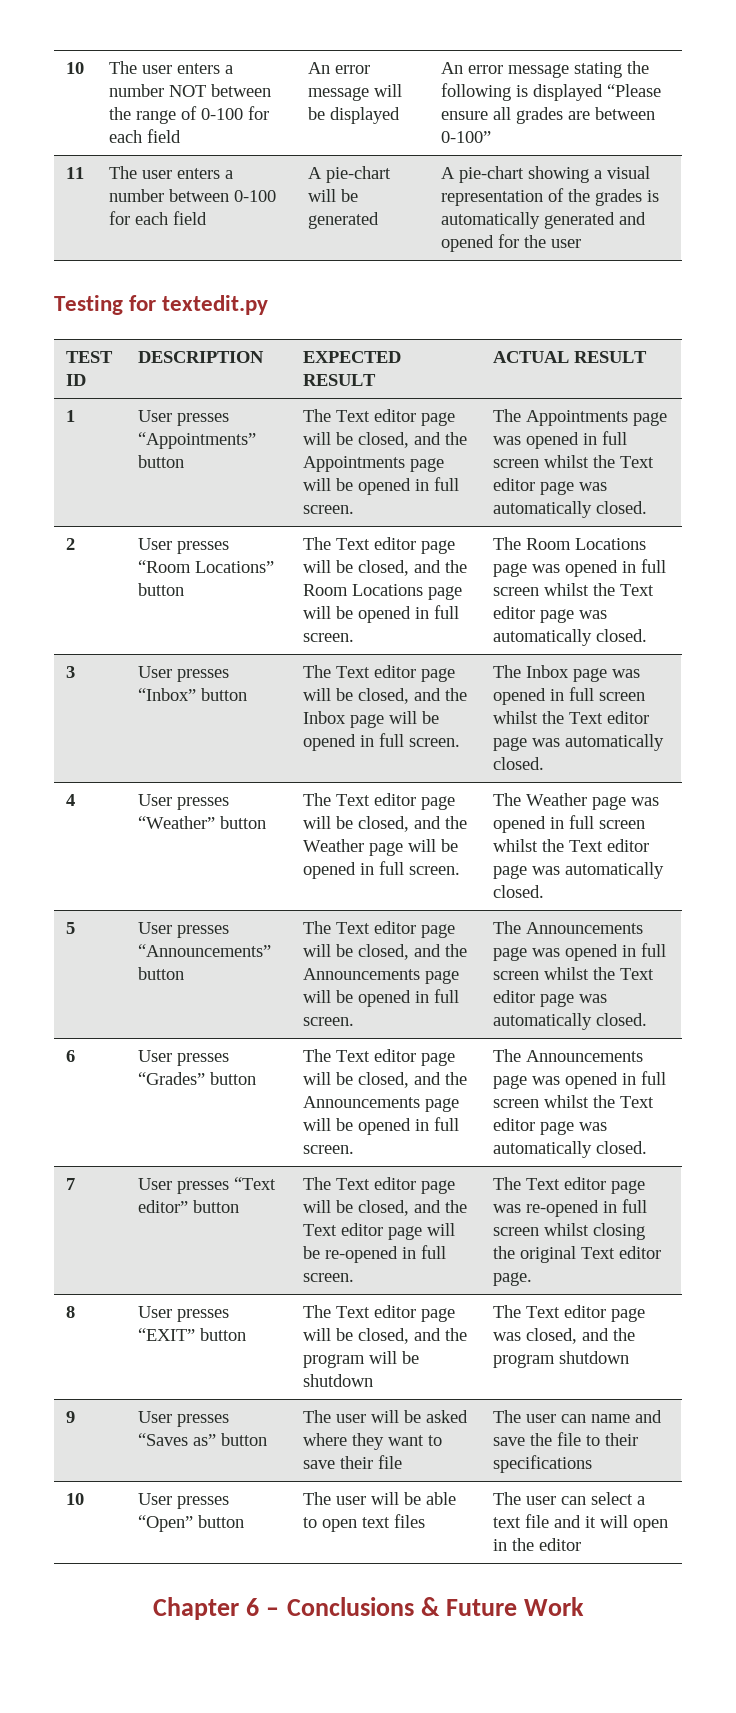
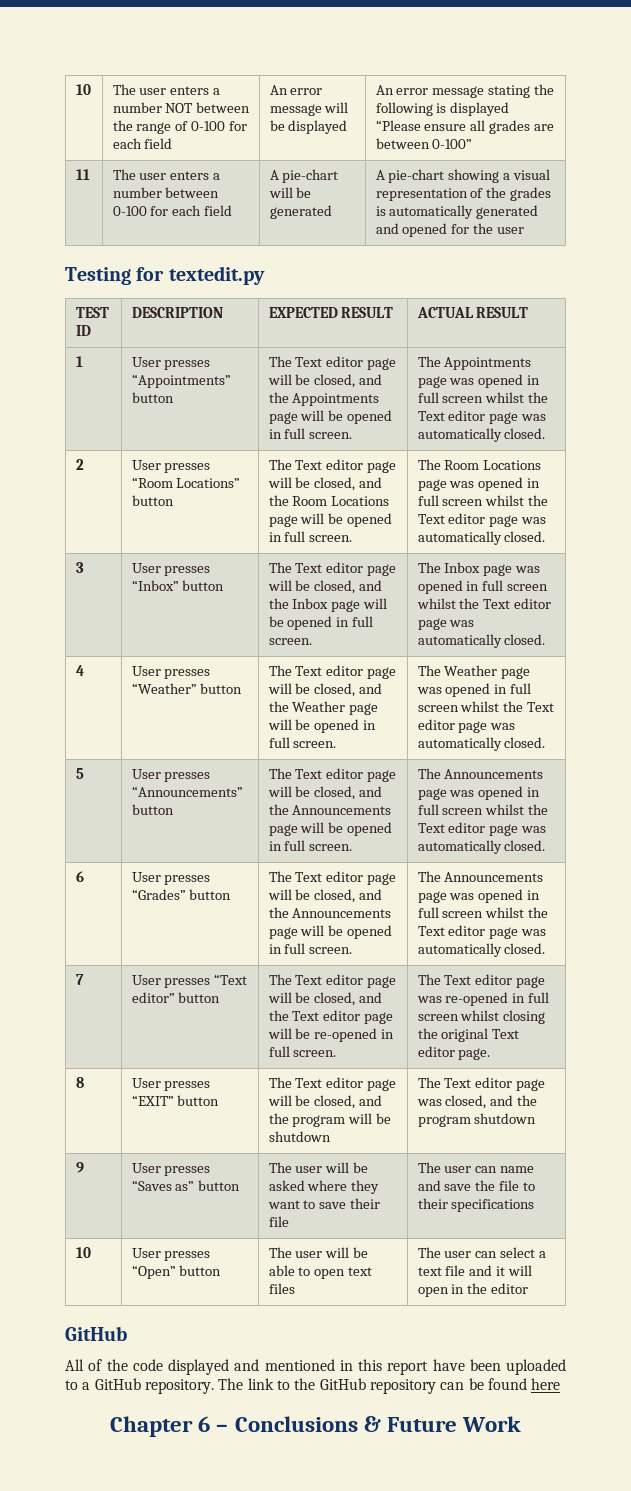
(582, 1544) none -> [65,1326,127,1341] [65,1359,566,1375] [65,1378,561,1394] // GitHub // All of the code displayed and mentioned in this report have been uploaded to a GitHub repository. The link to the GitHub repository can be found here

